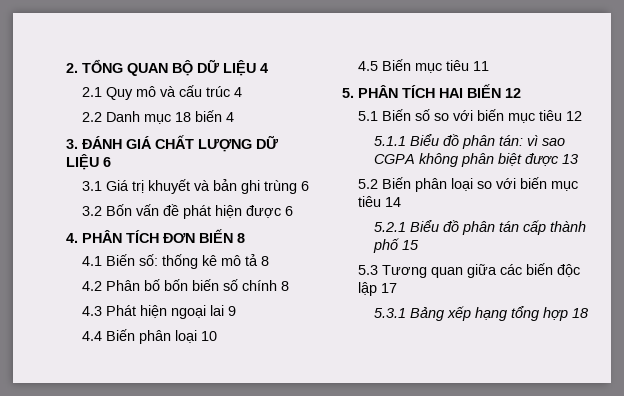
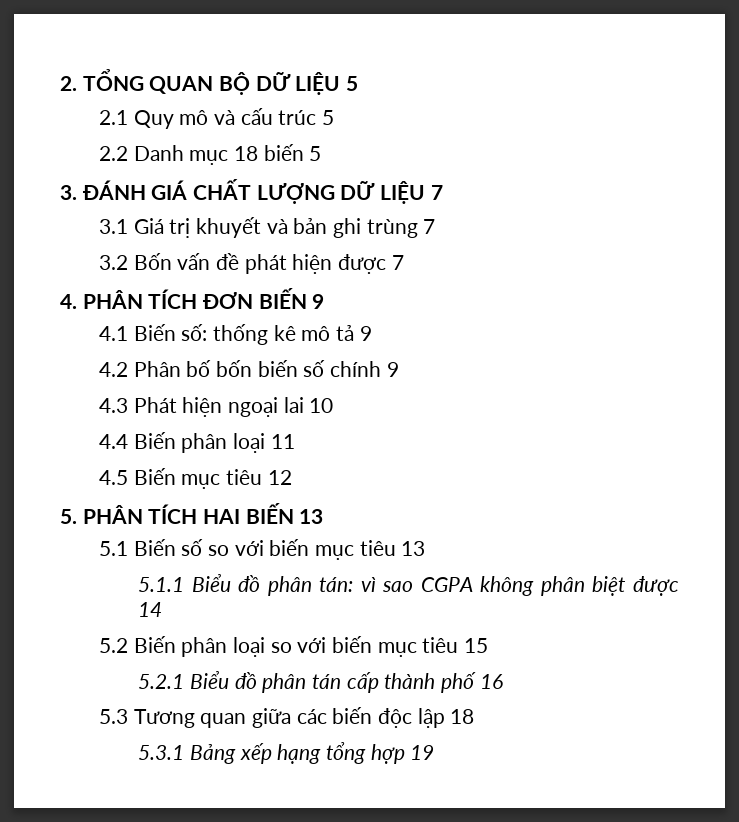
[260,63,268,73] 4 -> [346,76,359,91] 5
[234,87,243,97] 4 -> [322,110,335,125] 5
[226,112,235,122] 4 -> [309,146,322,161] 5
[103,157,111,167] 6 -> [430,185,443,200] 7
[301,181,310,191] 6 -> [423,219,436,234] 7
[285,206,294,216] 6 -> [391,255,404,270] 7
[237,233,245,243] 8 -> [312,294,325,309] 9
[261,256,270,266] 8 -> [359,326,372,341] 9
[281,281,290,291] 8 -> [386,362,399,377] 9
[228,306,237,316] 9 -> [309,398,334,413] 10
[201,331,218,341] 10 -> [270,434,295,449] 11
[473,61,490,71] 11 -> [267,470,292,485] 12
[505,88,521,98] 12 -> [299,509,324,524] 13
[566,111,583,121] 12 -> [401,541,426,556] 13
[562,154,579,164] 13 -> [138,602,163,617] 14
[385,197,402,207] 14 -> [464,638,489,653] 15
[402,240,420,250] 15 -> [479,674,503,689] 16
[381,283,398,293] 17 -> [450,709,475,724] 18
[572,308,589,318] 18 -> [410,745,435,760] 19

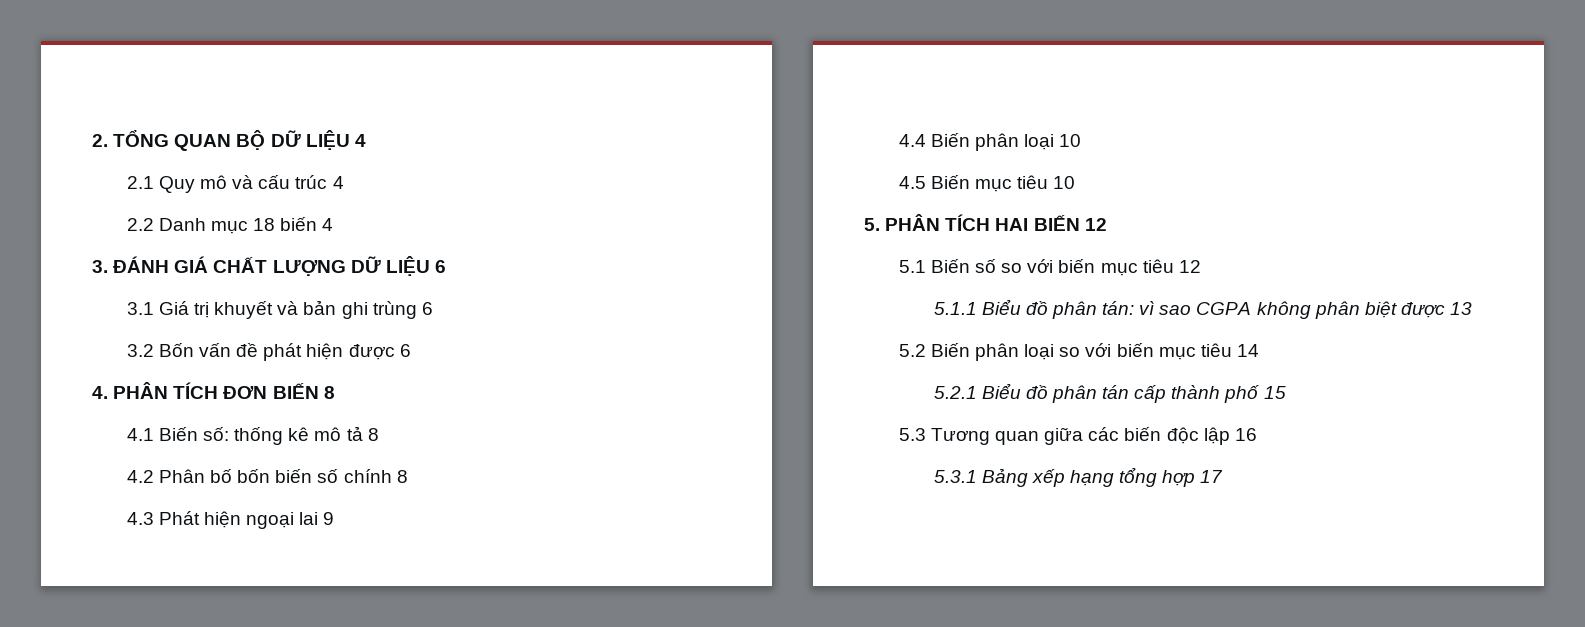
[346,76,359,91] 5 -> [354,134,366,147] 4
[322,110,335,125] 5 -> [332,176,344,189] 4
[309,146,322,161] 5 -> [322,218,334,231] 4
[430,185,443,200] 7 -> [434,260,446,273] 6
[423,219,436,234] 7 -> [421,302,433,315] 6
[391,255,404,270] 7 -> [399,344,411,357] 6
[312,294,325,309] 9 -> [323,386,335,399] 8
[359,326,372,341] 9 -> [367,428,379,441] 8
[386,362,399,377] 9 -> [396,470,408,483] 8
[309,398,334,413] 10 -> [323,512,335,525] 9
[270,434,295,449] 11 -> [1059,134,1082,147] 10
[267,470,292,485] 12 -> [1053,176,1076,189] 10
[299,509,324,524] 13 -> [1084,218,1107,231] 12
[401,541,426,556] 13 -> [1178,260,1201,273] 12
[138,602,163,617] 14 -> [1450,302,1473,315] 13
[464,638,489,653] 15 -> [1236,344,1259,357] 14
[479,674,503,689] 16 -> [1263,386,1286,399] 15
[450,709,475,724] 18 -> [1234,428,1257,441] 16
[410,745,435,760] 19 -> [1200,470,1224,483] 17

